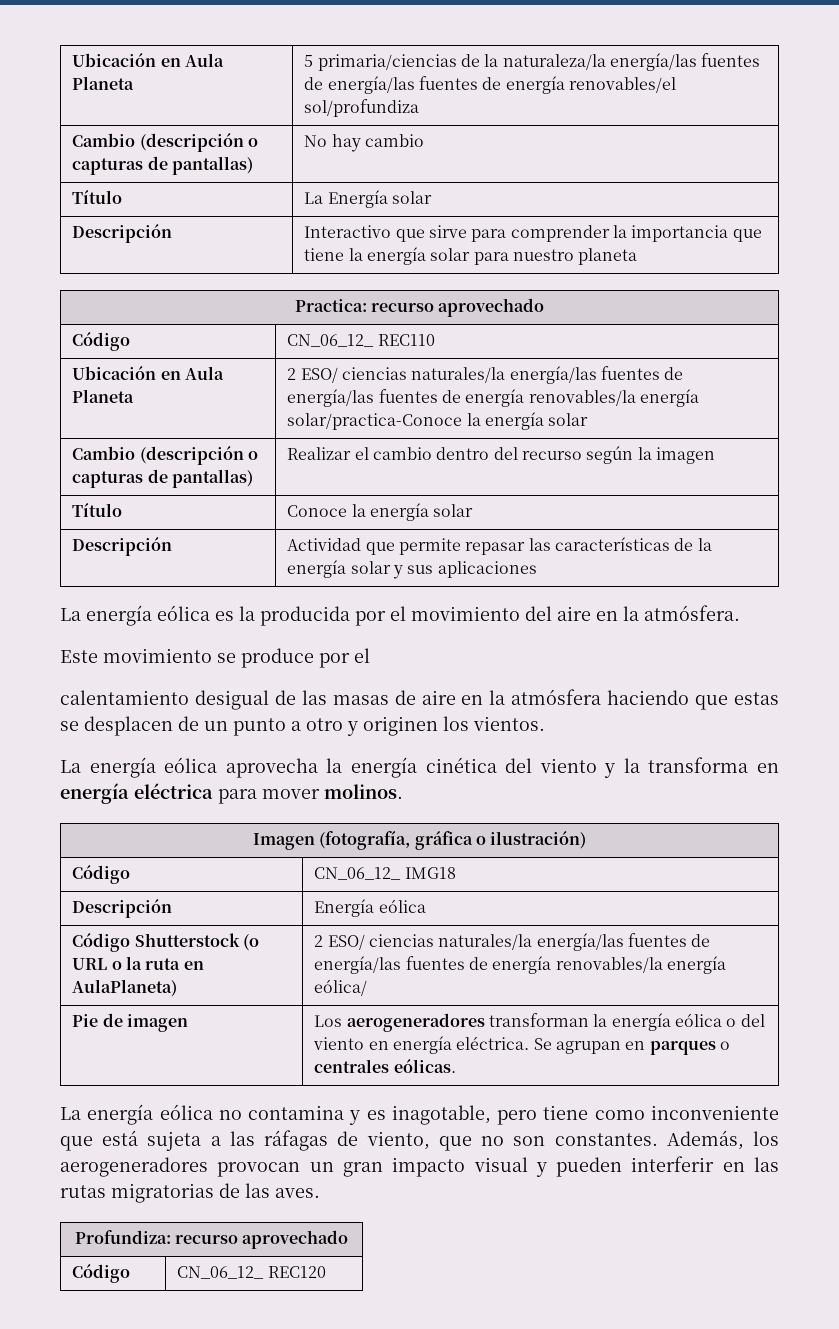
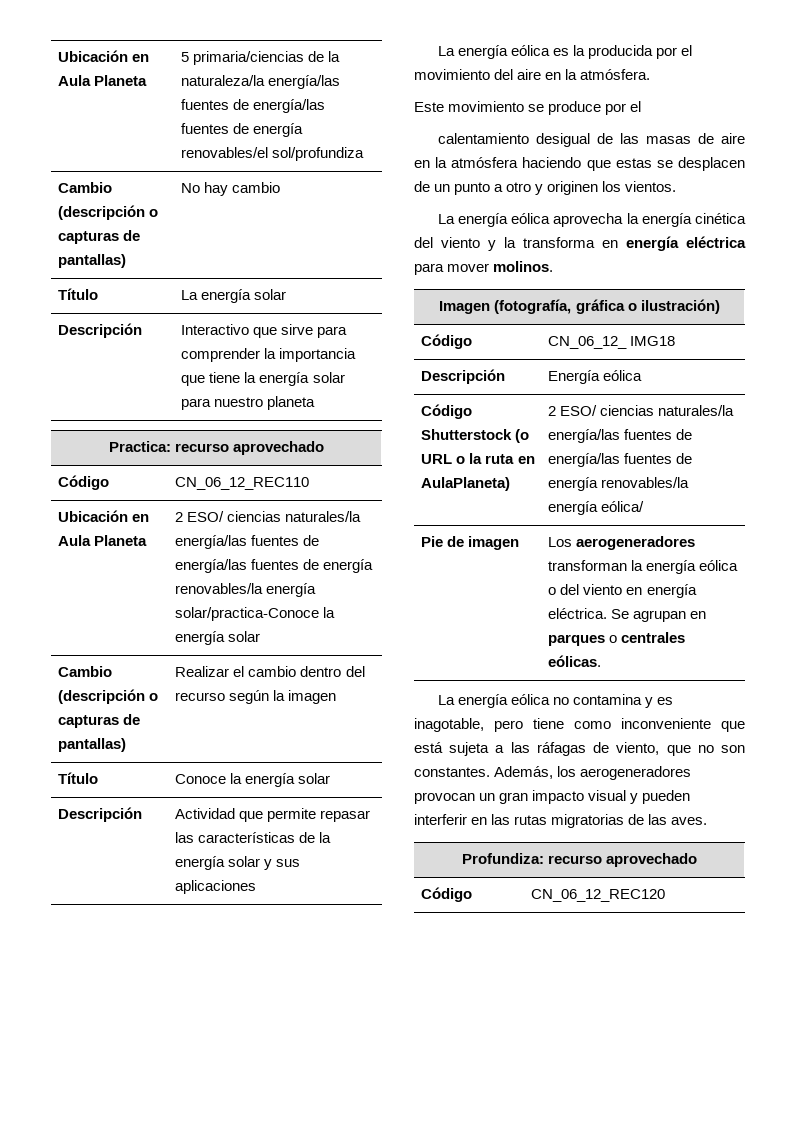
[327,190,388,208] Energía -> [201,289,252,303] energía
[287,334,435,347] CN_06_12_ REC110 -> [175,477,310,490] CN_06_12_REC110
[177,1266,326,1279] CN_06_12_ REC120 -> [531,889,666,902] CN_06_12_REC120

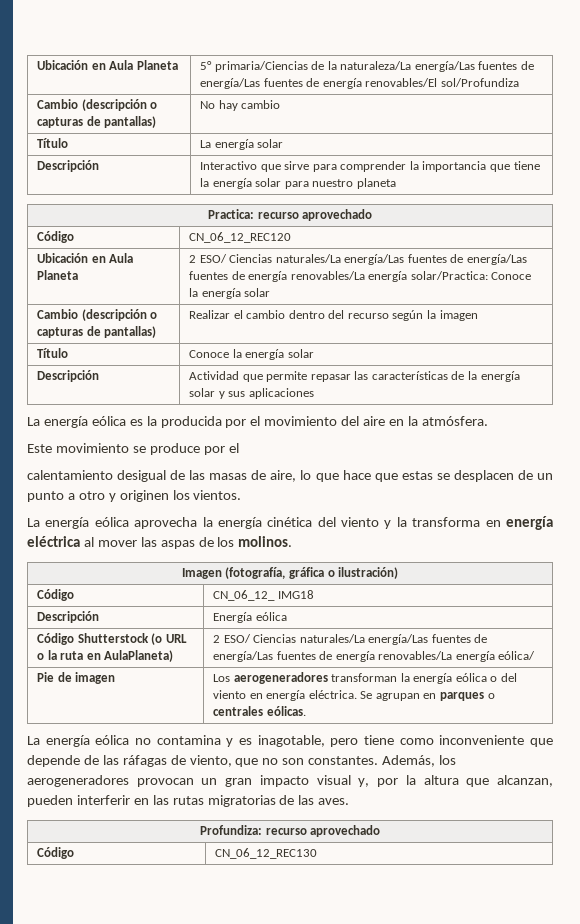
[58,50,150,62] [58,75,148,86] [181,51,341,65] [181,75,341,89] [181,99,326,113] [181,123,304,137] [181,147,365,161] Ubicación en Aula Planeta | 5 primaria/ciencias de la naturaleza/la energía/las fuentes de energía/las fuentes de energía renovables/el sol/profundiza -> [37,60,178,70] [200,61,534,72] [200,78,519,89] Ubicación en Aula Planeta | 5° primaria/Ciencias de la naturaleza/La energía/Las fuentes de energía/Las fuentes de energía renovables/El sol/Profundiza
[175,477,310,490] CN_06_12_REC110 -> [189,232,292,243] CN_06_12_REC120
[227,511,362,522] [175,535,320,549] [175,559,374,573] [175,583,317,597] [175,607,320,621] ciencias naturales/la energía/las fuentes de energía/las fuentes de energía renovables/la energía solar/practica-Conoce -> [229,254,527,265] [189,271,532,282] Ciencias naturales/La energía/Las fuentes de energía/Las fuentes de energía renovables/La energía solar/Practica: Conoce
[721,133,745,144] [414,157,582,168] aire en la atmósfera haciendo -> [270,470,371,482] aire, lo que hace
[414,263,490,275] para mover -> [83,537,235,549] al mover las aspas de los
[600,405,735,416] [548,429,693,443] [548,453,693,467] [548,477,690,491] ciencias naturales/la energía/las fuentes de energía/las fuentes de energía renovables/la -> [253,634,488,645] [213,651,453,662] Ciencias naturales/La energía/Las fuentes de energía/Las fuentes de energía renovables/La
[414,742,505,756] está sujeta a -> [27,755,99,767] depende de
[630,793,639,804] y -> [358,775,554,787] y, por la altura que alcanzan,
[531,889,666,902] CN_06_12_REC120 -> [215,848,318,859] CN_06_12_REC130

